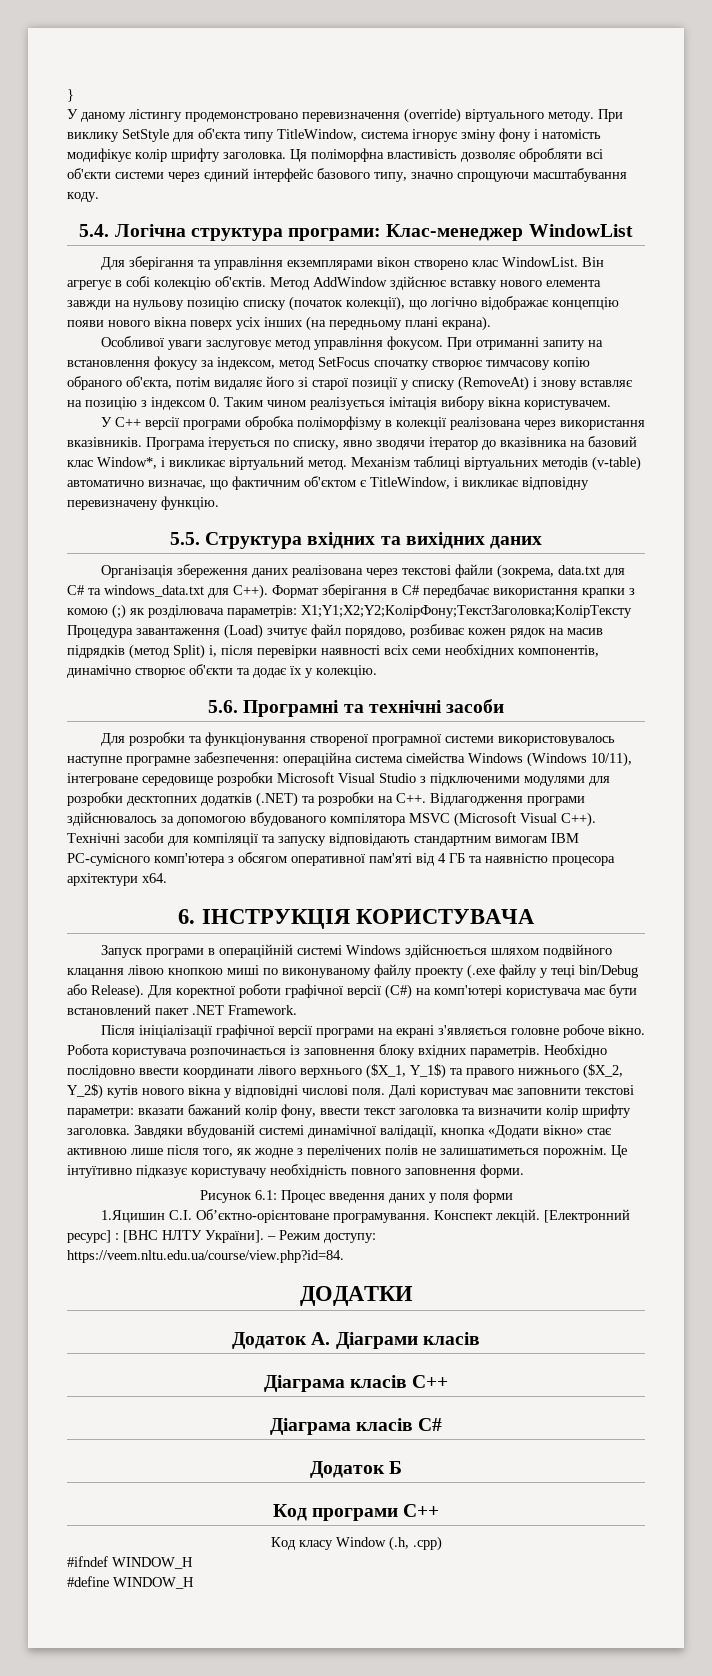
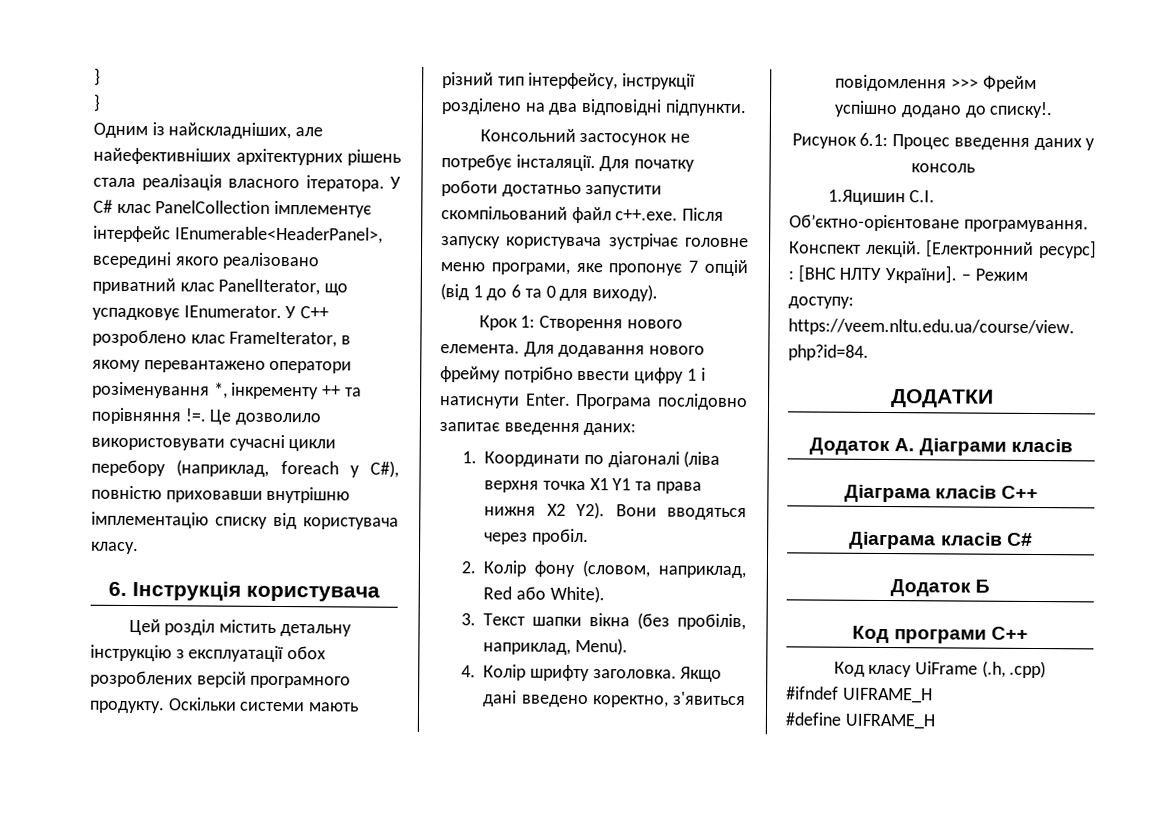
[67,89,74,102] [67,108,623,123] [67,128,601,142] [67,148,603,162] [67,168,627,182] [67,192,99,202] [79,224,633,241] [100,256,604,270] [67,276,601,290] [67,296,619,311] [67,316,491,331] [100,336,603,350] [67,356,590,370] [67,376,632,391] [67,396,611,410] [100,416,645,430] [67,436,637,450] [67,456,641,471] [67,476,589,490] [67,496,219,510] [169,532,543,549] [100,564,625,579] [67,584,635,599] [67,604,632,619] [67,624,603,639] [67,644,599,659] [67,664,377,678] [207,699,505,717] [100,732,615,746] [67,752,632,767] [67,772,610,786] [67,792,585,807] [67,812,596,827] [67,832,579,846] [67,852,615,866] [67,873,167,886] [178,909,535,929] [100,944,612,958] [67,964,638,979] [67,984,637,999] [67,1004,297,1015] [100,1024,645,1038] [67,1044,607,1058] [67,1064,623,1079] [67,1084,634,1099] [67,1104,631,1118] [67,1124,611,1138] [67,1145,627,1158] [67,1164,524,1178] } // У даному лістингу продемонстровано перевизначення (override) віртуального методу. При виклику SetStyle для об'єкта типу TitleWindow, система ігнорує зміну фону і натомість модифікує колір шрифту заголовка. Ця поліморфна властивість дозволяє обробляти всі об'єкти системи через єдиний інтерфейс базового типу, значно спрощуючи масштабування коду. // 5.4. Логічна структура програми: Клас-менеджер WindowList // Для зберігання та управління екземплярами вікон створено клас WindowList. Він агрегує в собі колекцію об'єктів. Метод AddWindow здійснює вставку нового елемента завжди на нульову позицію списку (початок колекції), що логічно відображає концепцію появи нового вікна поверх усіх інших (на передньому плані екрана). // Особливої уваги заслуговує метод управління фокусом. При отриманні запиту на встановлення фокусу за індексом, метод SetFocus спочатку створює тимчасову копію обраного об'єкта, потім видаляє його зі старої позиції у списку (RemoveAt) і знову вставляє на позицію з індексом 0. Таким чином реалізується імітація вибору вікна користувачем. // У C++ версії програми обробка поліморфізму в колекції реалізована через використання вказівників. Програма ітерується по списку, явно зводячи ітератор до вказівника на базовий клас Window*, і викликає віртуальний метод. Механізм таблиці віртуальних методів (v-table) автоматично визначає, що фактичним об'єктом є TitleWindow, і викликає відповідну перевизначену функцію. // 5.5. Структура вхідних та вихідних даних // Організація збереження даних реалізована через текстові файли (зокрема, data.txt для C# та windows_data.txt для C++). Формат зберігання в C# передбачає використання крапки з комою (;) як розділювача параметрів: X1;Y1;X2;Y2;КолірФону;ТекстЗаголовка;КолірТексту Процедура завантаження (Load) зчитує файл порядово, розбиває кожен рядок на масив підрядків (метод Split) і, після перевірки наявності всіх семи необхідних компонентів, динамічно створює об'єкти та додає їх у колекцію. // 5.6. Програмні та технічні засоби // Для розробки та функціонування створеної програмної системи використовувалось наступне програмне забезпечення: операційна система сімейства Windows (Windows 10/11), інтегроване середовище розробки Microsoft Visual Studio з підключеними модулями для розробки десктопних додатків (.NET) та розробки на C++. Відлагодження програми здійснювалось за допомогою вбудованого компілятора MSVC (Microsoft Visual C++). Технічні засоби для компіляції та запуску відповідають стандартним вимогам IBM PC-сумісного комп'ютера з обсягом оперативної пам'яті від 4 ГБ та наявністю процесора архітектури x64. // 6. ІНСТРУКЦІЯ КОРИСТУВАЧА // Запуск програми в операційній системі Windows здійснюється шляхом подвійного клацання лівою кнопкою миші по виконуваному файлу проекту (.exe файлу у теці bin/Debug або Release). Для коректної роботи графічної версії (C#) на комп'ютері користувача має бути встановлений пакет .NET Framework. // Після ініціалізації графічної версії програми на екрані з'являється головне робоче вікно. Робота користувача розпочинається із заповнення блоку вхідних параметрів. Необхідно послідовно ввести координати лівого верхнього ($X_1, Y_1$) та правого нижнього ($X_2, Y_2$) кутів нового вікна у відповідні числові поля. Далі користувач має заповнити текстові параметри: вказати бажаний колір фону, ввести текст заголовка та визначити колір шрифту заголовка. Завдяки вбудованій системі динамічної валідації, кнопка «Додати вікно» стає активною лише після того, як жодне з перелічених полів не залишатиметься порожнім. Це інтуїтивно підказує користувачу необхідність повного заповнення форми. -> [94,67,101,86] [93,93,101,112] [93,122,324,140] [93,147,401,166] [93,174,401,192] [93,199,373,218] [93,225,383,244] [92,251,321,270] [92,277,349,296] [92,305,330,321] [92,329,352,348] [92,359,353,374] [92,381,362,400] [91,407,322,426] [91,434,337,452] [91,459,399,478] [91,485,351,504] [91,511,399,530] [91,541,139,555] [108,581,380,602] [128,618,352,637] [90,644,327,663] [90,670,352,689] [89,697,360,714] [442,72,697,90] [441,98,747,117] [479,128,691,146] [441,154,696,172] [441,180,663,198] [441,206,725,224] [441,233,749,250] [440,259,748,277] [440,283,659,302] [478,315,683,332] [440,341,706,358] [440,366,706,384] [439,393,748,411] [439,422,637,436] [461,450,721,468] [484,478,702,494] [484,501,747,521] [484,528,590,546] [460,560,746,579] [483,585,605,604] [460,612,746,631] [483,637,629,656] [460,664,723,682] [483,690,746,708] [835,74,1037,93] [834,100,1054,119] } // } // Одним із найскладніших, але найефективніших архітектурних рішень стала реалізація власного ітератора. У C# клас PanelCollection імплементує інтерфейс IEnumerable<HeaderPanel>, всередині якого реалізовано приватний клас PanelIterator, що успадковує IEnumerator. У C++ розроблено клас FrameIterator, в якому перевантажено оператори розіменування *, інкременту ++ та порівняння !=. Це дозволило використовувати сучасні цикли перебору (наприклад, foreach у C#), повністю приховавши внутрішню імплементацію списку від користувача класу. // 6. Інструкція користувача // Цей розділ містить детальну інструкцію з експлуатації обох розроблених версій програмного продукту. Оскільки системи мають різний тип інтерфейсу, інструкції розділено на два відповідні підпункти. // Консольний застосунок не потребує інсталяції. Для початку роботи достатньо запустити скомпільований файл c++.exe. Після запуску користувача зустрічає головне меню програми, яке пропонує 7 опцій (від 1 до 6 та 0 для виходу). // Крок 1: Створення нового елемента. Для додавання нового фрейму потрібно ввести цифру 1 і натиснути Enter. Програма послідовно запитає введення даних: // 1. Координати по діагоналі (ліва верхня точка X1 Y1 та права нижня X2 Y2). Вони вводяться через пробіл. // 2. Колір фону (словом, наприклад, Red або White). // 3. Текст шапки вікна (без пробілів, наприклад, Menu). // 4. Колір шрифту заголовка. Якщо дані введено коректно, з'явиться повідомлення >>> Фрейм успішно додано до списку!.
[439,1189,513,1203] поля форми -> [911,163,975,173] консоль
[335,1537,386,1547] Window -> [915,661,978,675] UiFrame
[112,1557,193,1569] WINDOW_H -> [842,687,933,704] UIFRAME_H
[113,1577,194,1589] WINDOW_H -> [844,713,935,730] UIFRAME_H

